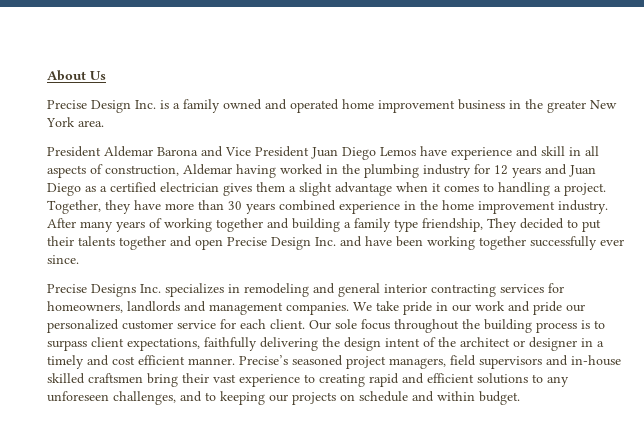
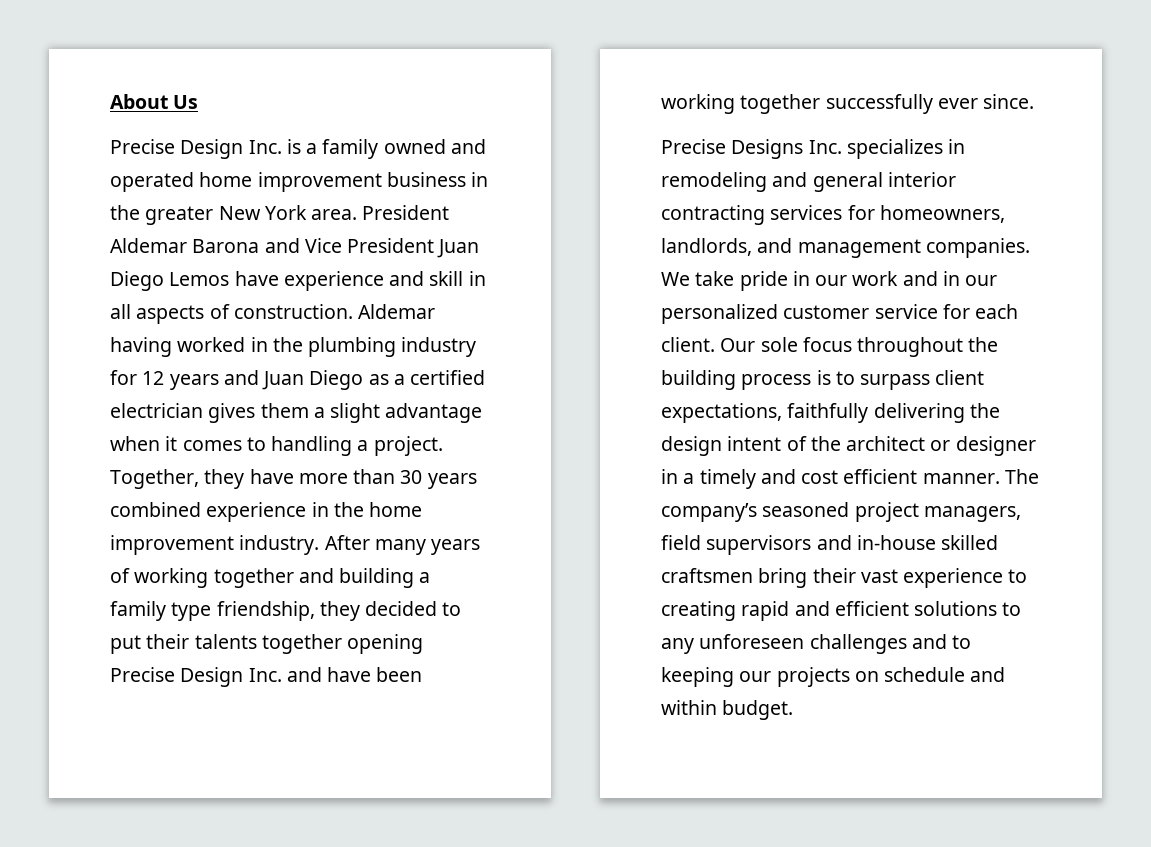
(104, 123) // -> (358, 214) none
[105,165,179,176] construction, -> [233,304,353,319] construction.
[487,218,517,232] They -> [319,601,360,621] they
[170,236,223,250] and open -> [347,634,424,654] opening
[127,301,180,312] landlords -> [661,238,752,256] landlords,
[533,301,562,315] pride -> [942,271,960,286] in
[239,355,288,365] Precise’s -> [1004,469,1039,484] [661,503,757,522] The company’s
[113,391,176,405] challenges, -> [809,634,907,654] challenges

